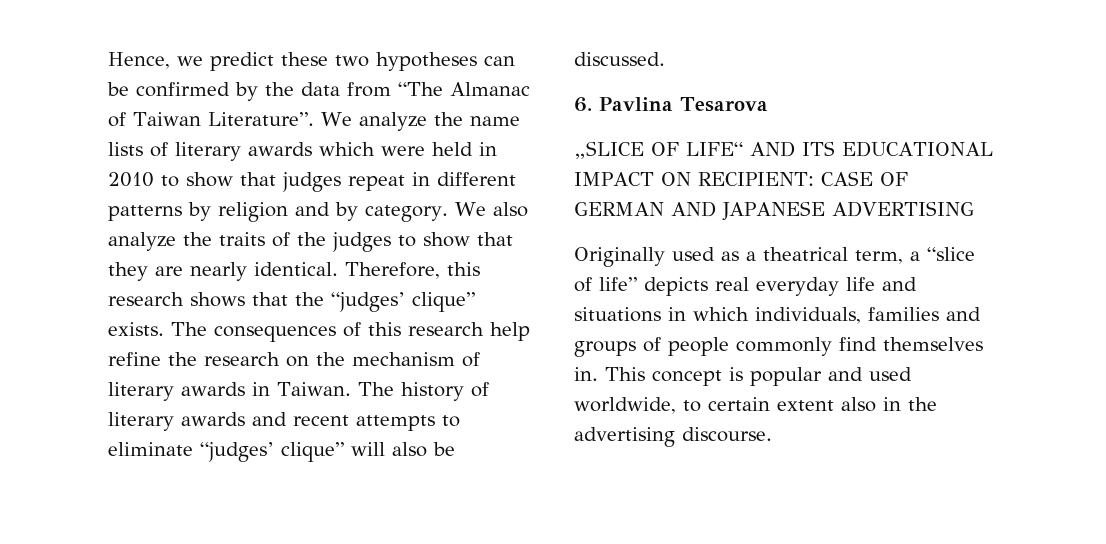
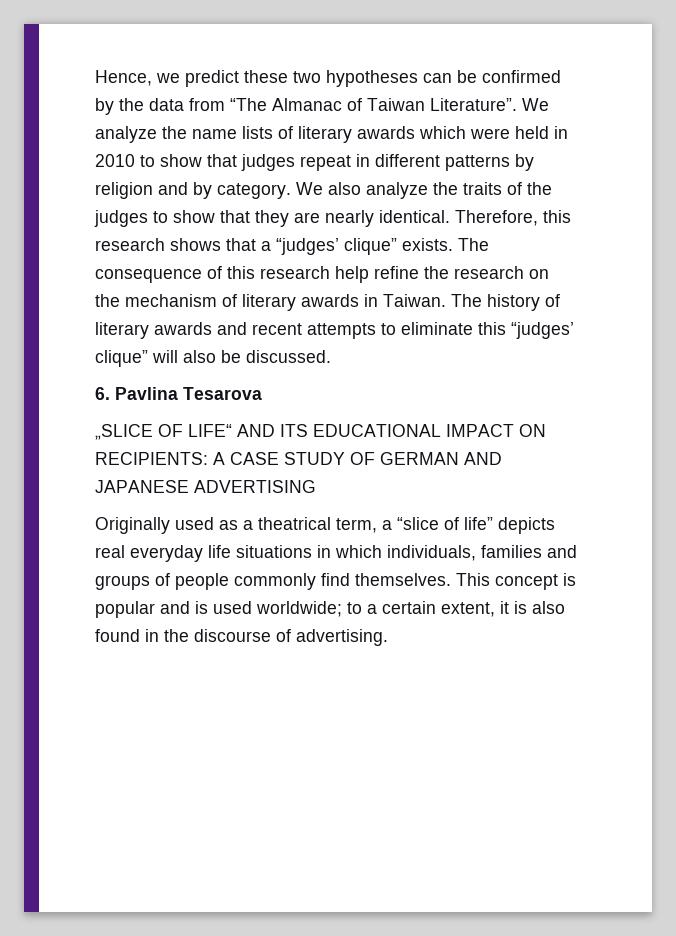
[295,292,324,306] the -> [261,241,271,251] a
[214,325,336,342] consequences -> [95,269,202,283] consequence
(193, 449) none -> [478,322,506,335] this
[697,171,873,186] RECIPIENT: CASE -> [95,452,345,465] RECIPIENTS: A CASE STUDY
[882,277,917,291] and -> (231, 551) none
[883,337,983,351] [574,367,598,381] themselves in. -> [355,573,451,586] themselves.
[869,367,912,381] [574,397,937,414] [574,427,772,447] used worldwide, to certain extent also in the advertising discourse. -> [195,601,565,617] [95,629,388,646] is used worldwide; to a certain extent, it is also found in the discourse of advertising.

